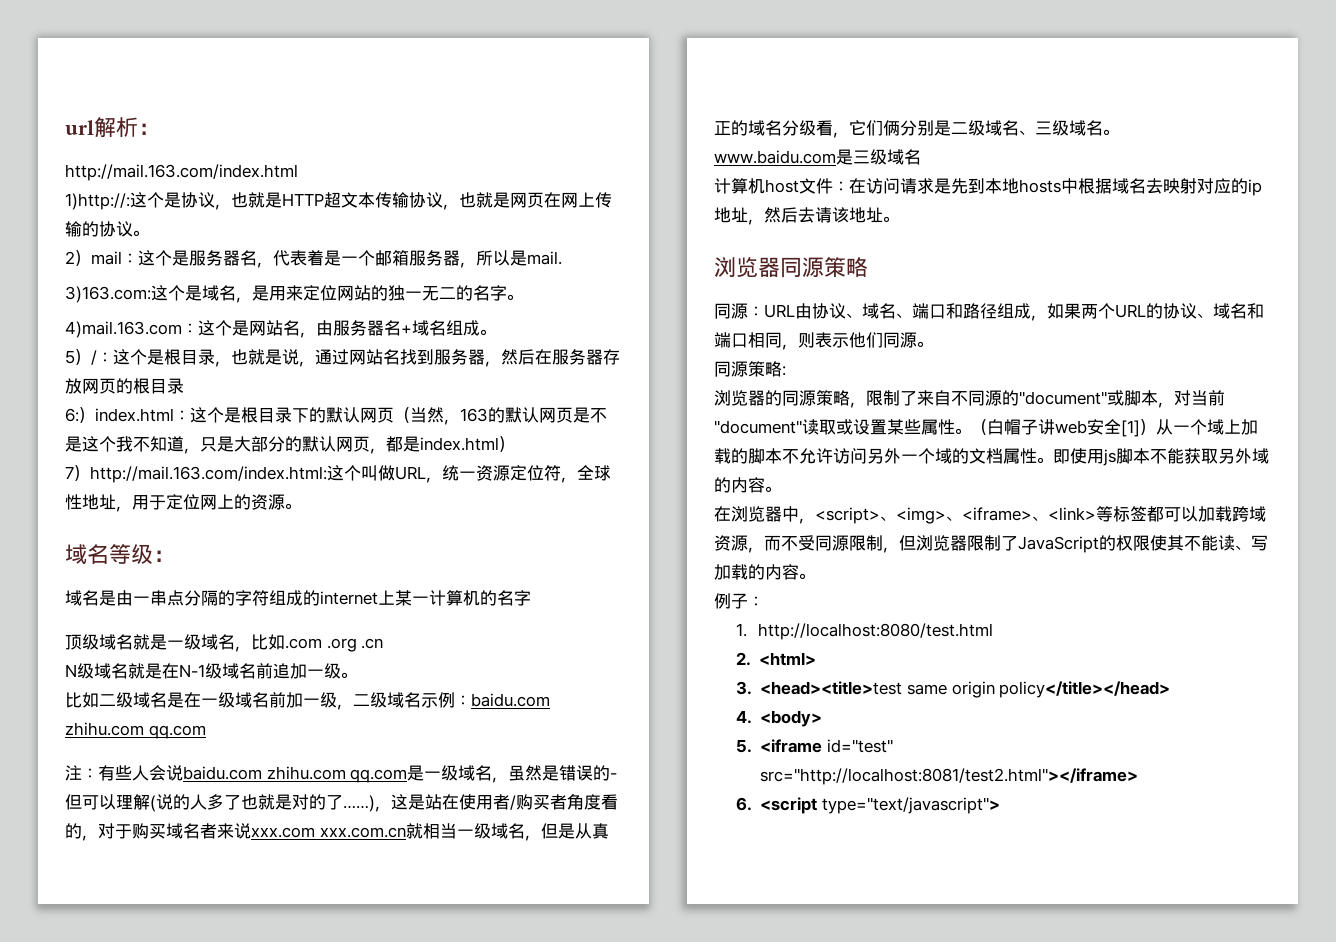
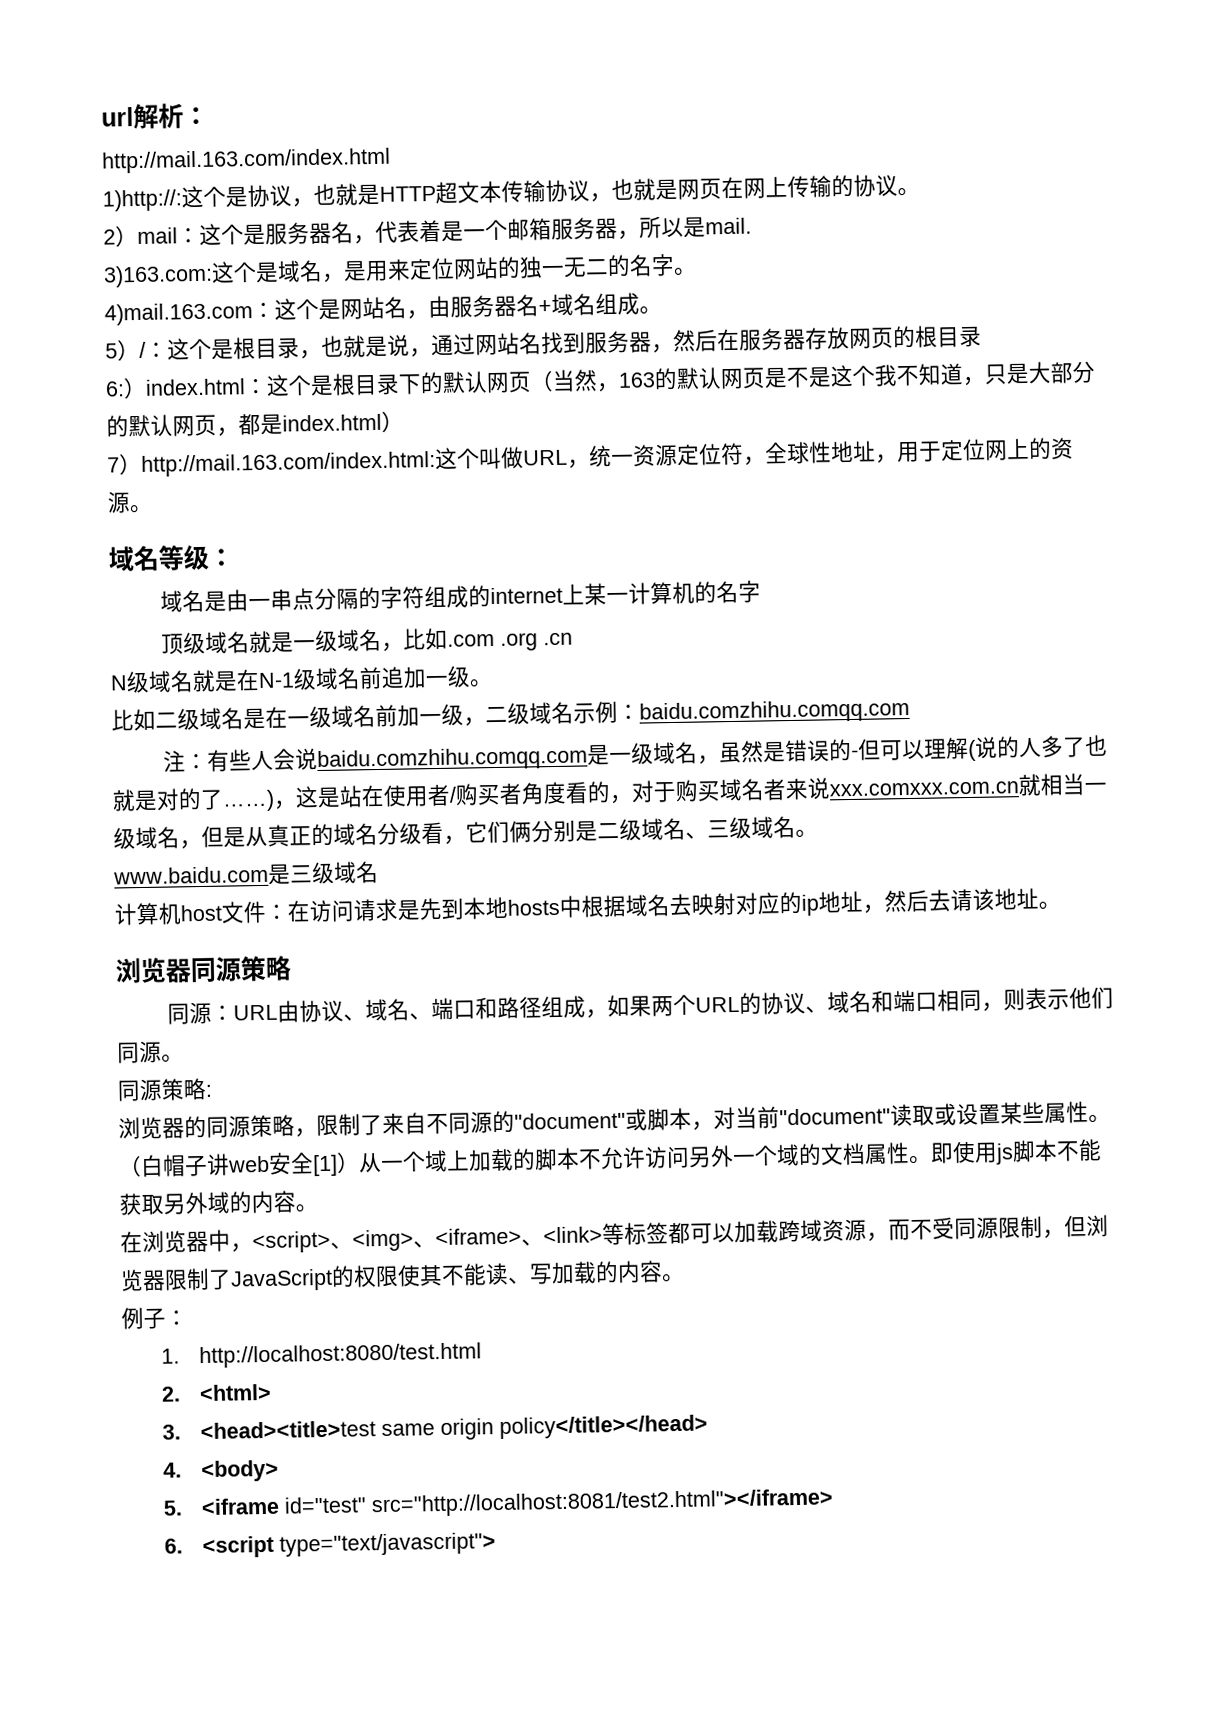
[471,693,550,707] [65,722,206,739] baidu.com zhihu.com qq.com -> [639,698,910,725] baidu.comzhihu.comqq.com
[183,766,408,783] baidu.com zhihu.com qq.com -> [317,746,589,773] baidu.comzhihu.comqq.com
[251,827,406,838] xxx.com xxx.com.cn -> [829,781,1019,797] xxx.comxxx.com.cn

